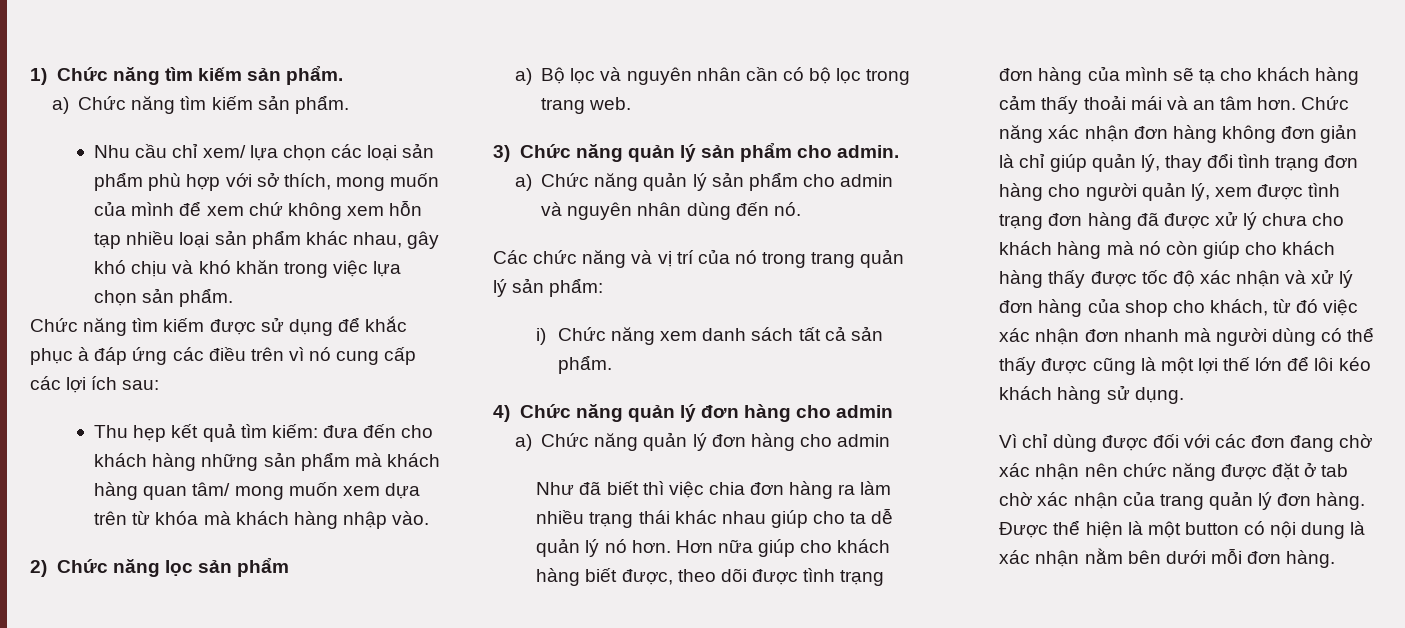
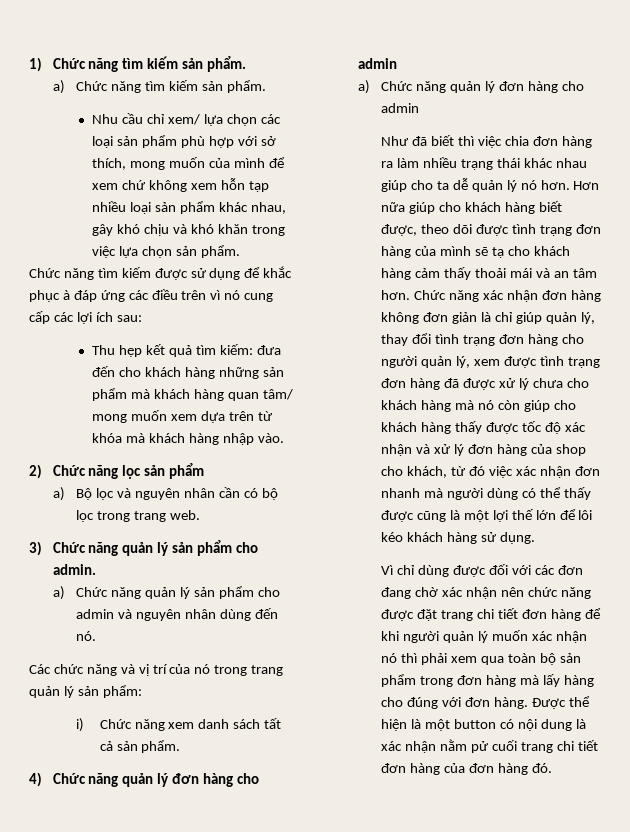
[1304,462,1349,477] [999,491,1273,510] ở tab chờ xác nhận của trang quản lý -> [440,608,601,621] [381,630,587,643] [381,653,581,665] [381,674,594,687] [381,697,461,709] trang chi tiết đơn hàng để khi người quản lý muốn xác nhận nó thì phải xem qua toàn bộ sản phẩm trong đơn hàng mà lấy hàng cho đúng với
[1127,548,1336,568] bên dưới mỗi đơn hàng. -> [470,740,598,753] [381,763,552,775] pử cuối trang chi tiết đơn hàng của đơn hàng đó.

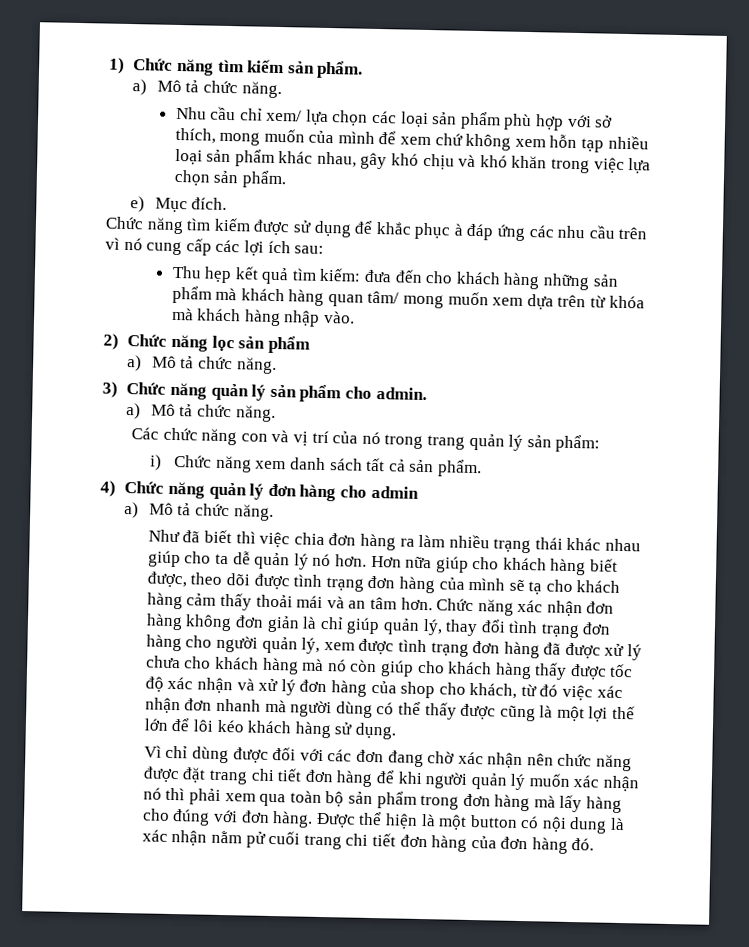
[76,80,266,93] Chức năng tìm kiếm sản phẩm. -> [156,79,282,99] Mô tả chức năng.
(240, 251) none -> [130,196,228,213] // e) Mục đích.
[151,289,178,300] điều -> [557,225,616,239] nhu cầu
[76,487,278,500] [76,510,200,522] Bộ lọc và nguyên nhân cần có bộ lọc trong trang web. -> [151,355,277,375] Mô tả chức năng.
[76,586,280,599] [76,608,278,621] [76,631,97,641] Chức năng quản lý sản phẩm cho admin và nguyên nhân dùng đến nó. -> [150,403,276,422] Mô tả chức năng.
(117, 670) none -> [240,433,268,442] con
[381,81,584,93] [381,103,420,113] Chức năng quản lý đơn hàng cho admin -> [148,502,274,521] Mô tả chức năng.

